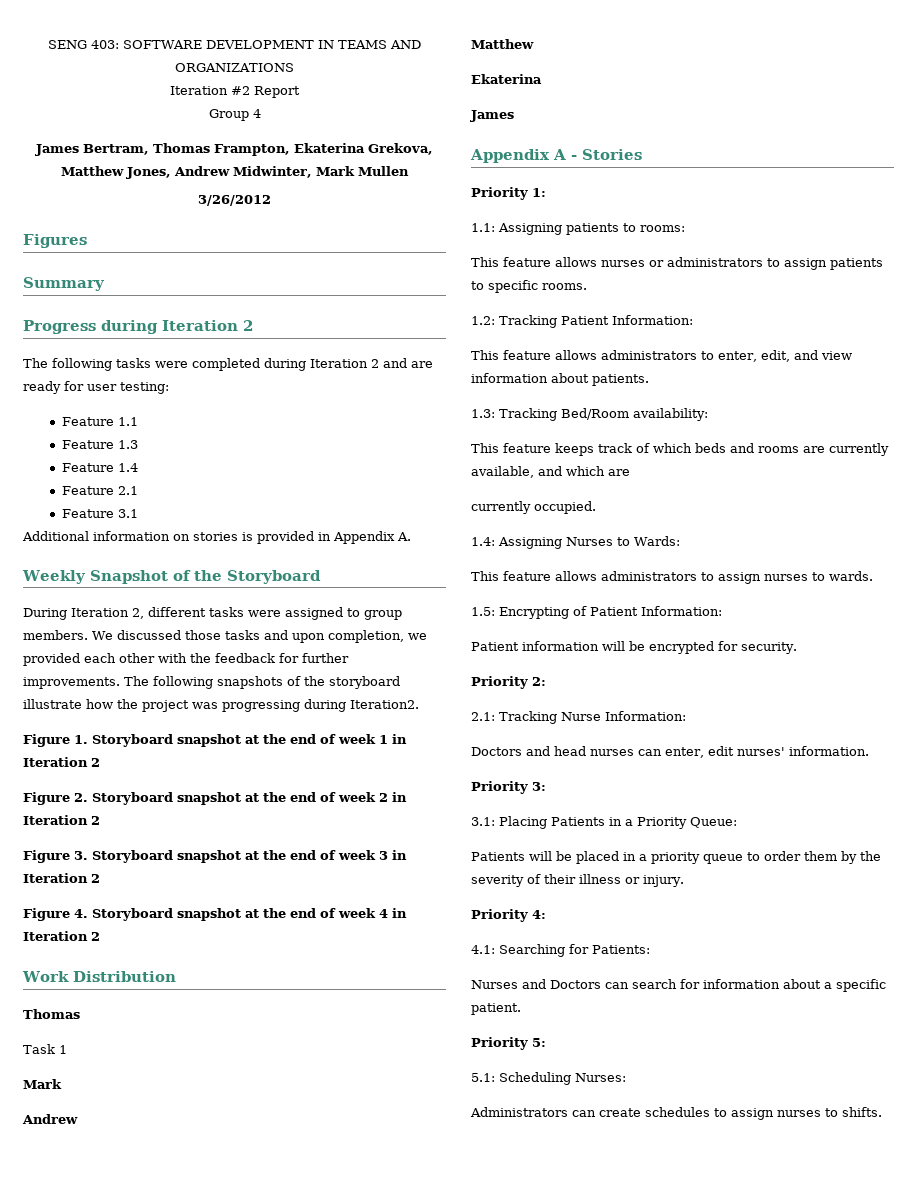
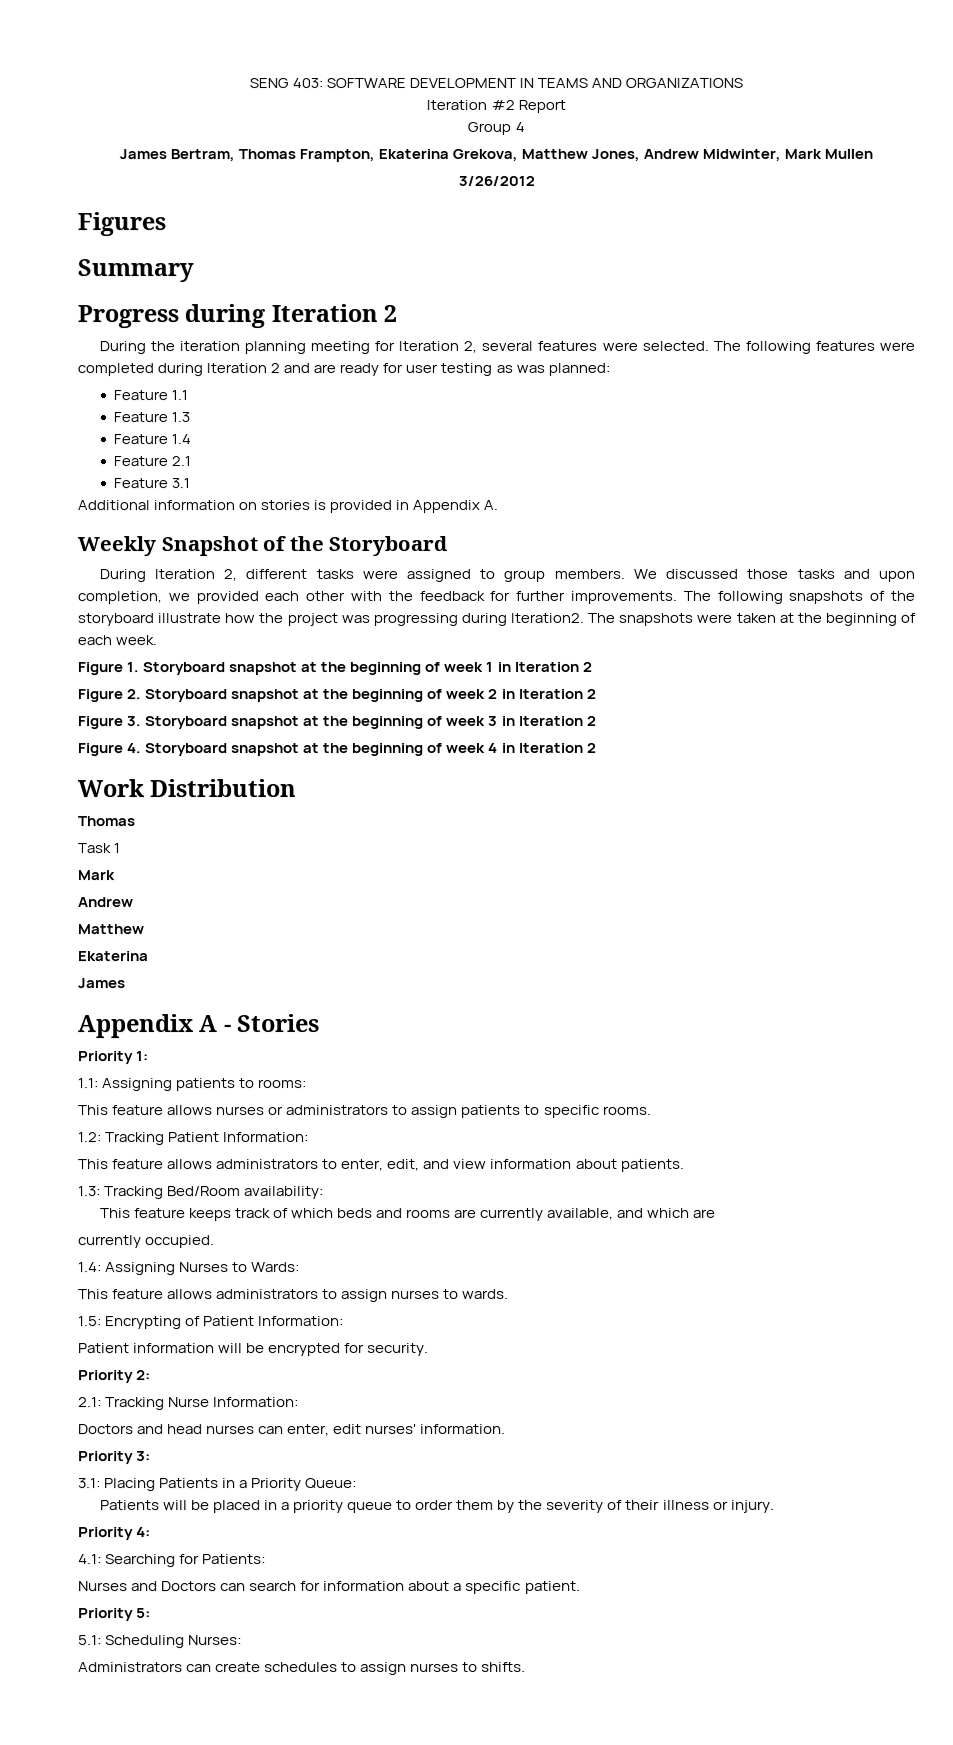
[23,358,151,371] The following tasks -> [98,340,875,355] During the iteration planning meeting for Iteration 2, several features were selected. The following features
[120,382,169,394] testing: -> [440,362,610,377] testing as was planned:
(419, 704) none -> [587,612,916,626] [77,635,158,646] The snapshots were taken at the beginning of each week.
[290,734,316,744] end -> [349,662,422,676] beginning
[290,792,316,802] end -> [351,689,424,703] beginning
[290,850,316,860] end -> [351,716,424,730] beginning
[290,908,316,918] end -> [351,743,424,757] beginning

